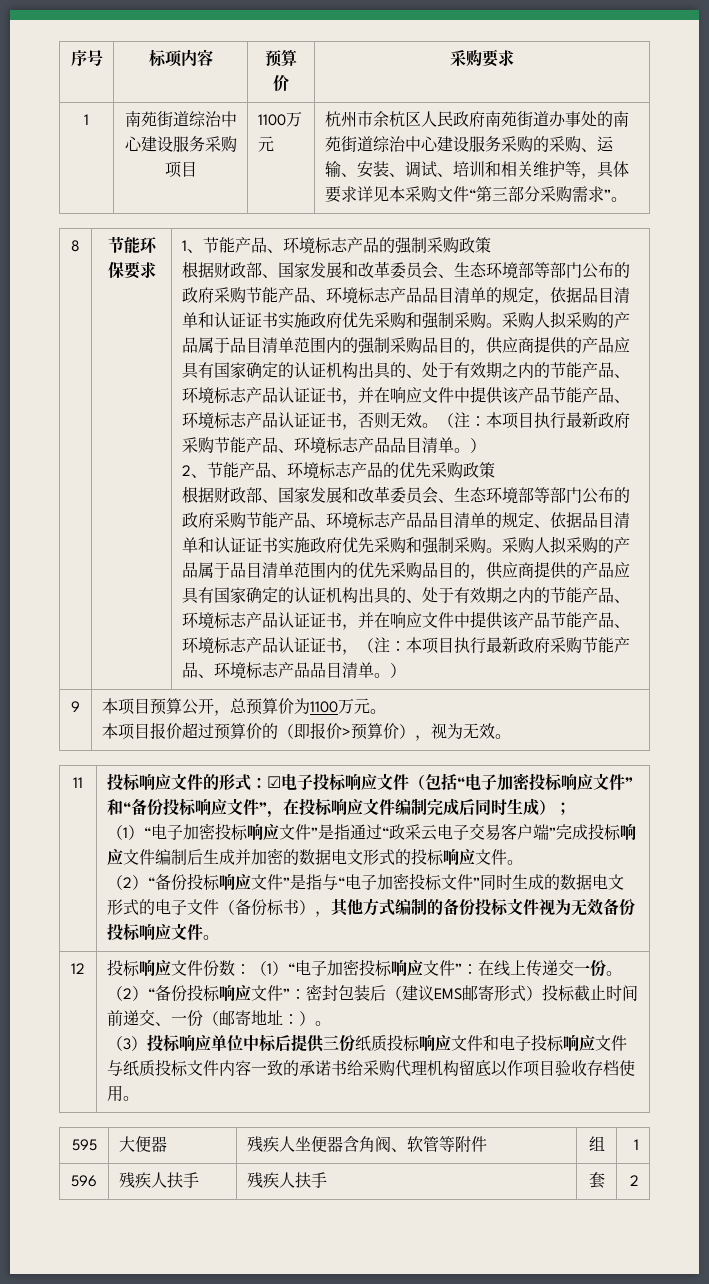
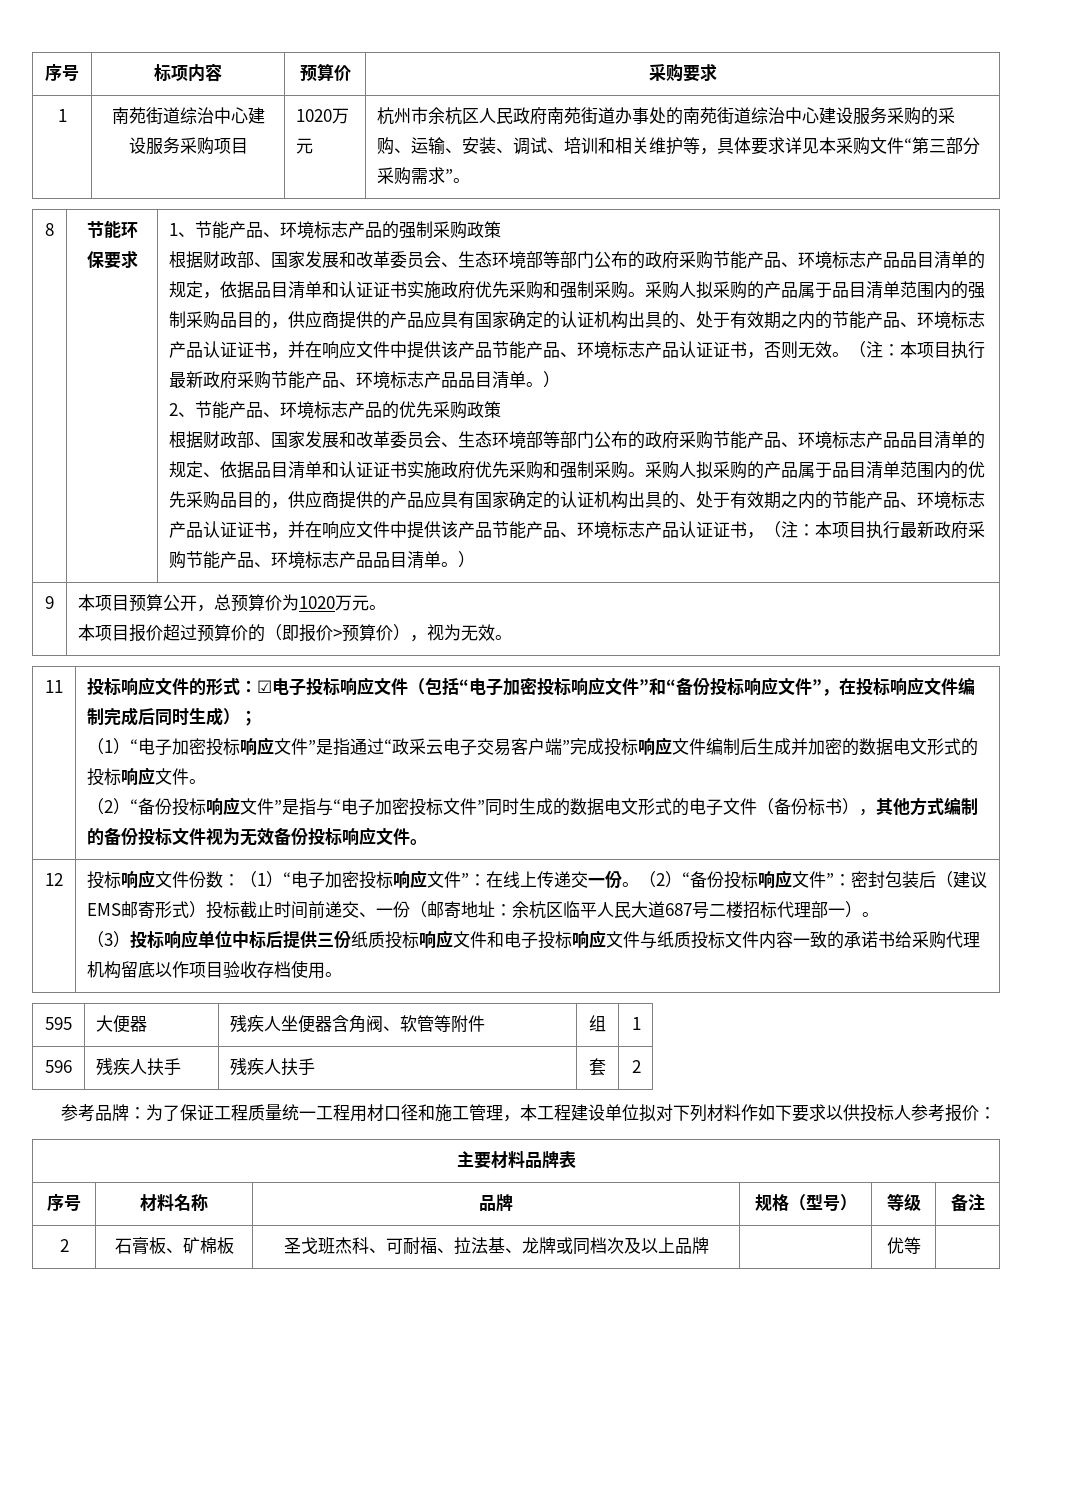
[258,114,287,126] 1100 -> [296,109,333,122] 1020
[310,701,339,713] 1100 -> [299,596,336,609] 1020
(300, 1019) none -> [512,901,846,919] 余杭区临平人民大道687号二楼招标代理部一
(639, 1180) none -> [61,1104,997,1122] [456,1151,576,1169] [47,1194,81,1211] [140,1194,208,1212] [479,1194,513,1212] [754,1194,857,1211] [886,1193,921,1212] [950,1193,985,1212] [59,1239,69,1252] [114,1237,234,1254] [283,1237,709,1255] [886,1237,921,1254] // 参考品牌：为了保证工程质量统一工程用材口径和施工管理，本工程建设单位拟对下列材料作如下要求以供投标人参考报价： // 主要材料品牌表 // 序号 | 材料名称 | 品牌 | 规格（型号） | 等级 | 备注 // 2 | 石膏板、矿棉板 | 圣戈班杰科、可耐福、拉法基、龙牌或同档次及以上品牌 | | 优等 |

